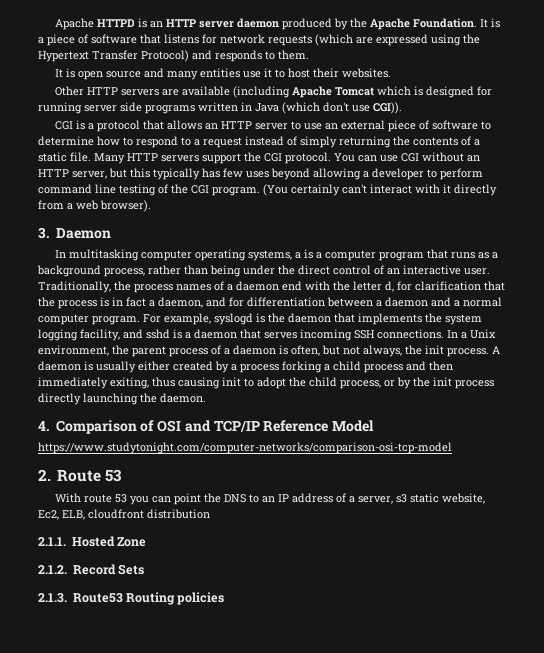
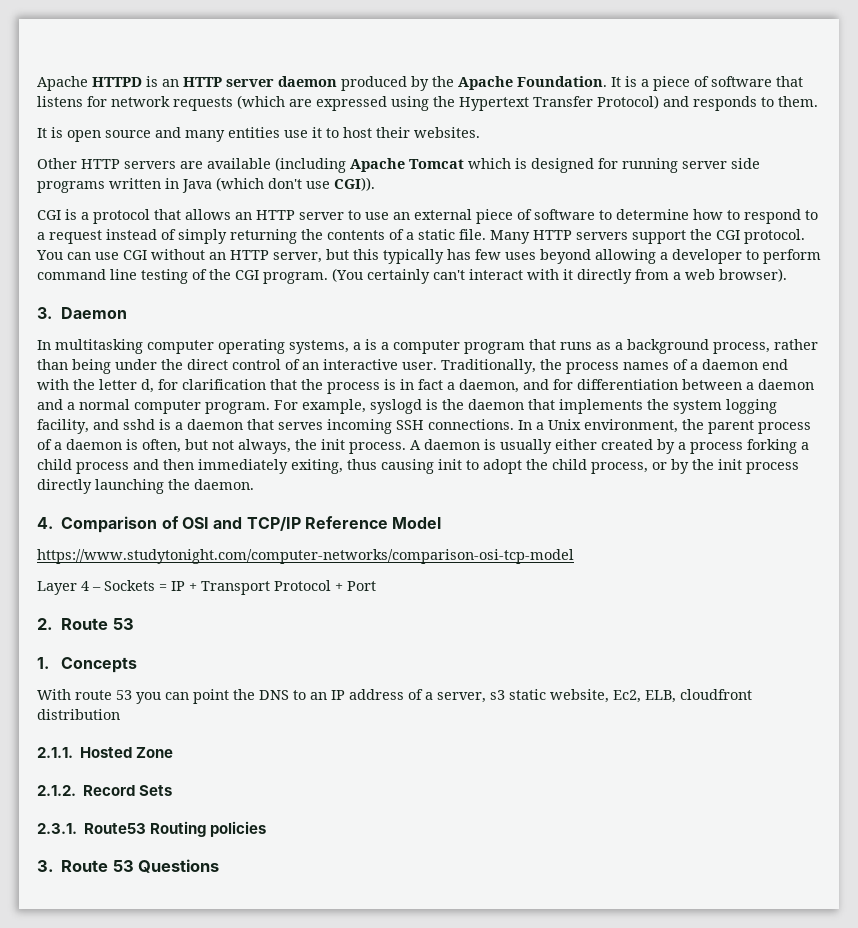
(452, 448) none -> [37,580,376,595] // Layer 4 – Sockets = IP + Transport Protocol + Port
(122, 475) none -> [37,657,138,673] // 1. Concepts
[38,593,67,603] 2.1.3. -> [37,823,77,834] 2.3.1.
(225, 598) none -> [37,859,220,873] // 3. Route 53 Questions

